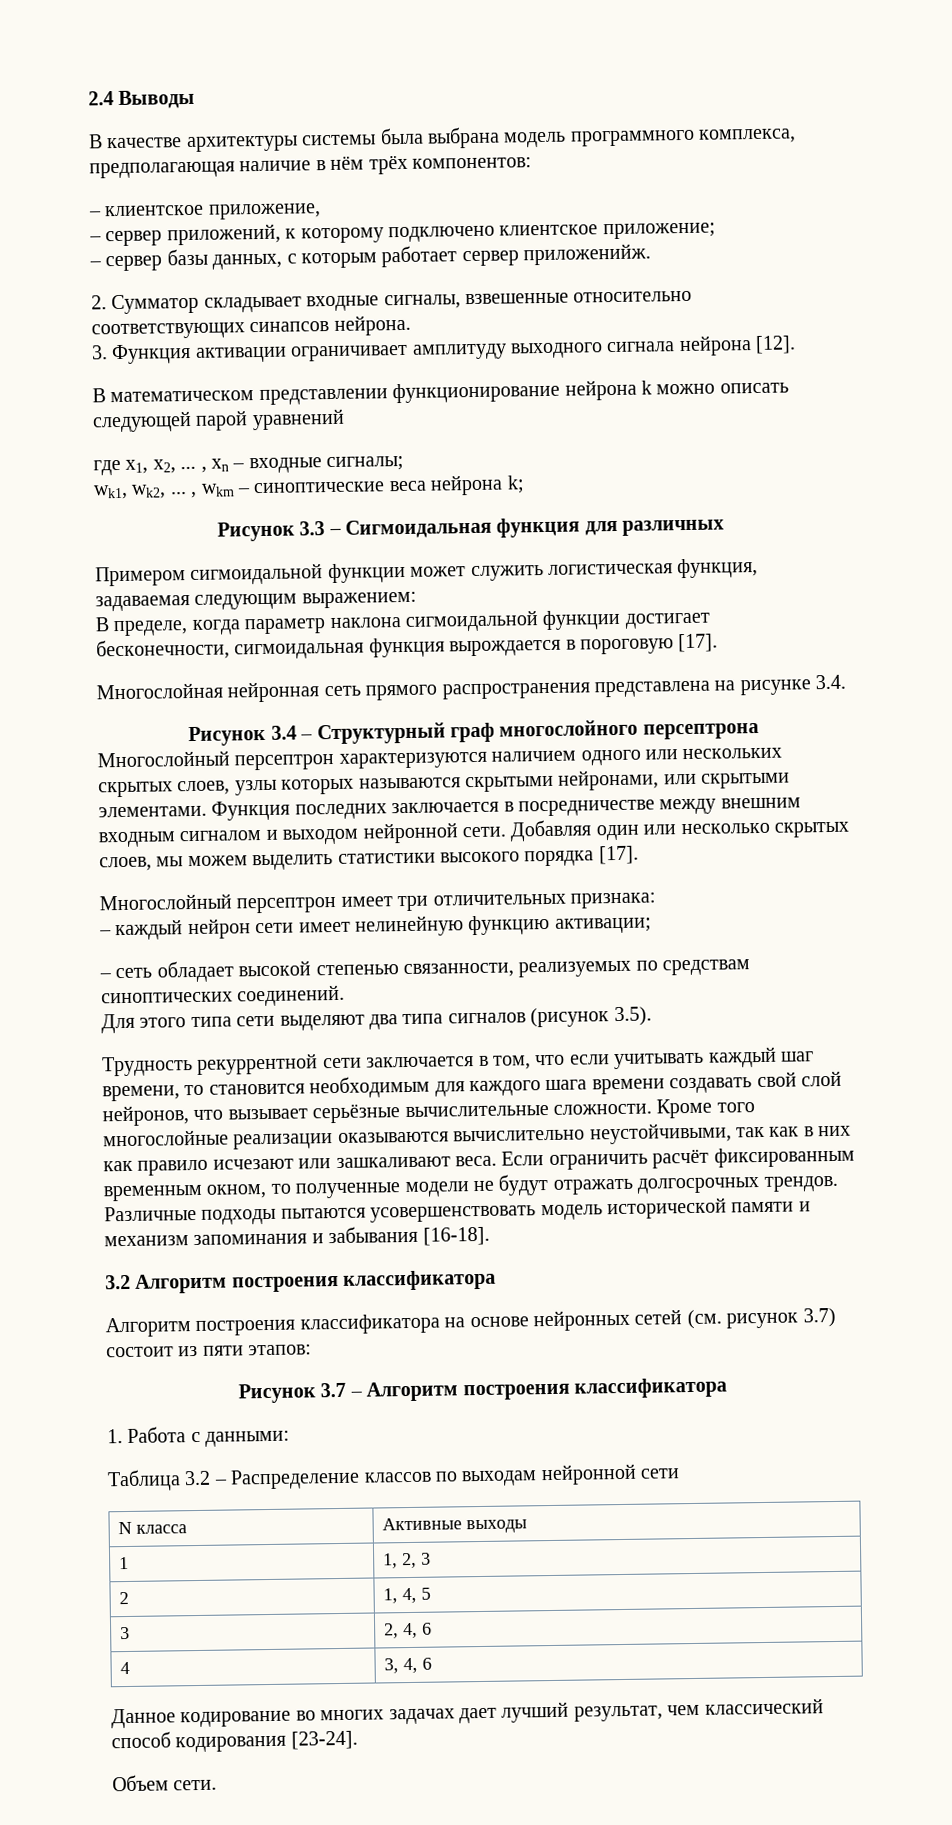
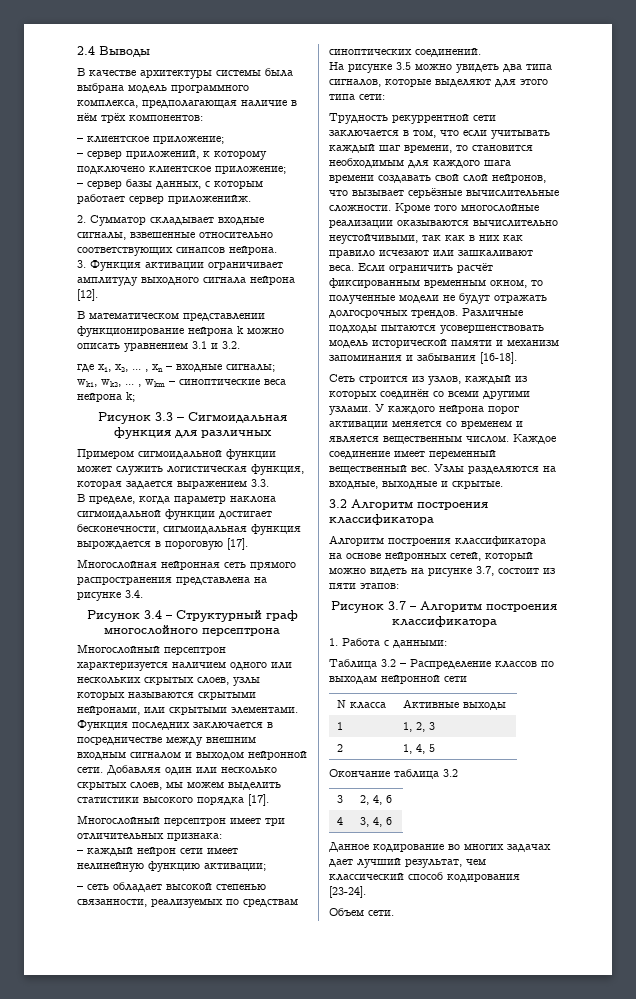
[207,203,321,220] приложение, -> [153,136,224,144] приложение;
[92,408,345,433] следующей парой уравнений -> [124,341,240,352] уравнением 3.1 и 3.2.
[95,591,417,612] задаваемая следующим выражением: -> [77,479,269,489] которая задается выражением 3.3.
[338,751,487,769] характеризуются -> [77,662,168,671] характеризуется
[101,1006,652,1034] Для этого типа сети выделяют два типа сигналов (рисунок 3.5). -> [329,62,552,73] [329,79,548,87] [329,94,385,100] На рисунке 3.5 можно увидеть два типа сигналов, которые выделяют для этого типа сети:
(490, 1236) none -> [329,374,527,385] [329,389,530,400] [329,404,520,415] [329,420,523,429] [329,434,556,444] [329,450,496,459] [329,464,556,474] [329,481,503,489] // Сеть строится из узлов, каждый из которых соединён со всеми другими узлами. У каждого нейрона порог активации меняется со временем и является вещественным числом. Каждое соединение имеет переменный вещественный вес. Узлы разделяются на входные, выходные и скрытые.
[634,1307,836,1330] сетей (см. рисунок 3.7) -> [450,552,533,561] [329,566,494,577] сетей, который можно видеть на рисунке 3.7,
(432, 1593) none -> [329,769,458,779] // Окончание таблица 3.2

